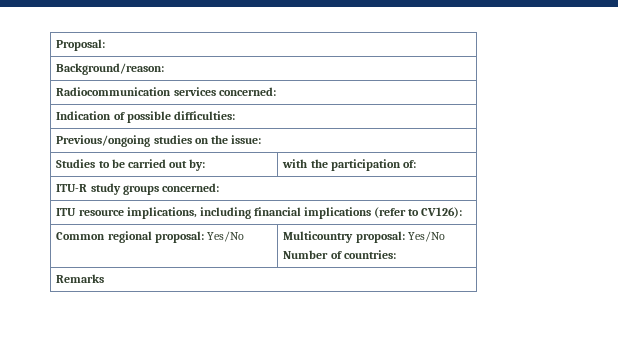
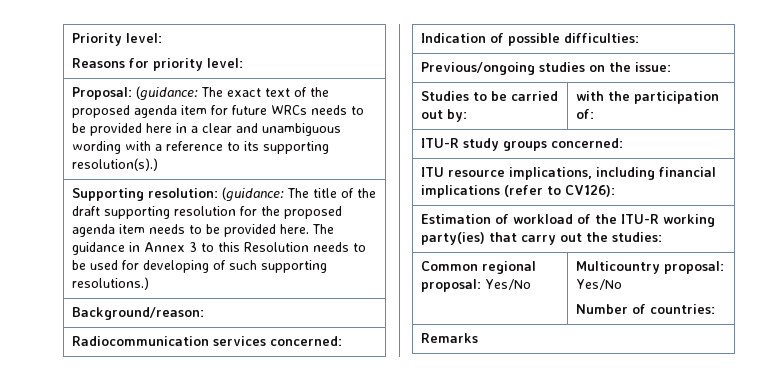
[56,39,106,51] Proposal: -> [71,33,162,46] [71,58,243,71] [71,86,329,101] [71,105,364,118] [71,123,341,136] [71,141,329,154] [71,158,158,171] [71,187,376,202] [71,206,342,219] [71,224,334,237] [71,242,366,255] [71,260,327,273] [71,277,149,290] Priority level: // Reasons for priority level: // Proposal: (guidance: The exact text of the proposed agenda item for future WRCs needs to be provided here in a clear and unambiguous wording with a reference to its supporting resolution(s).) // Supporting resolution: (guidance: The title of the draft supporting resolution for the proposed agenda item needs to be provided here. The guidance in Annex 3 to this Resolution needs to be used for developing of such supporting resolutions.)
(463, 212) none -> [420,214,715,227] [420,232,662,245] // Estimation of workload of the ITU-R working party(ies) that carry out the studies:

